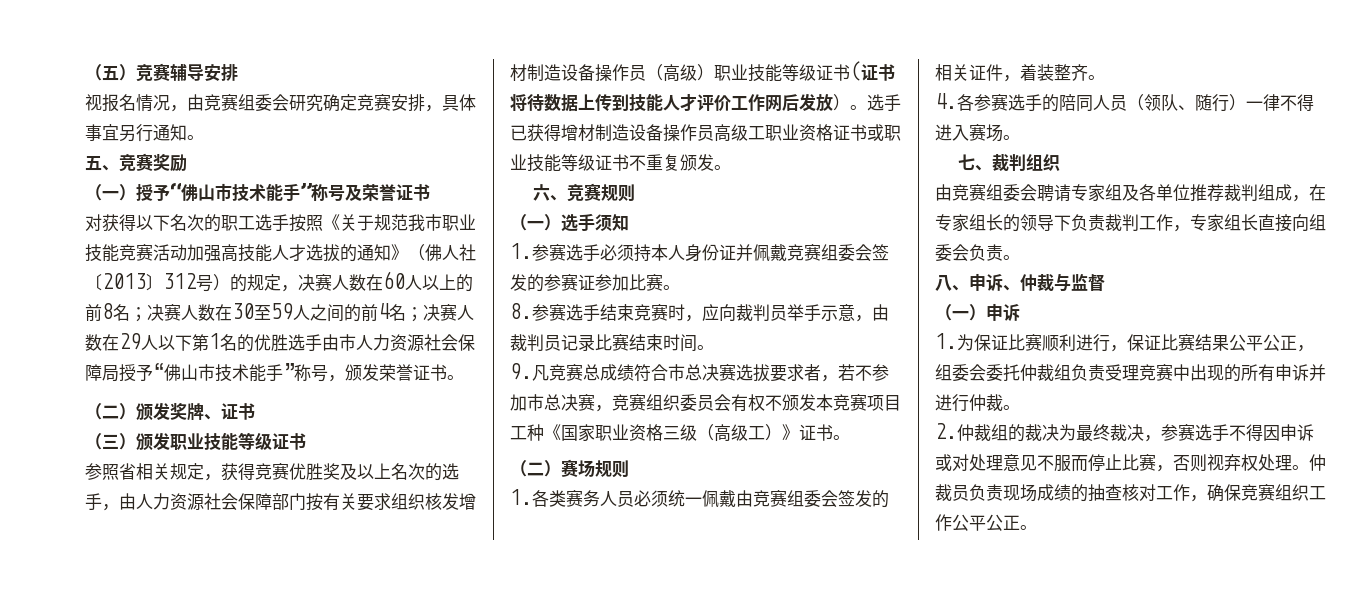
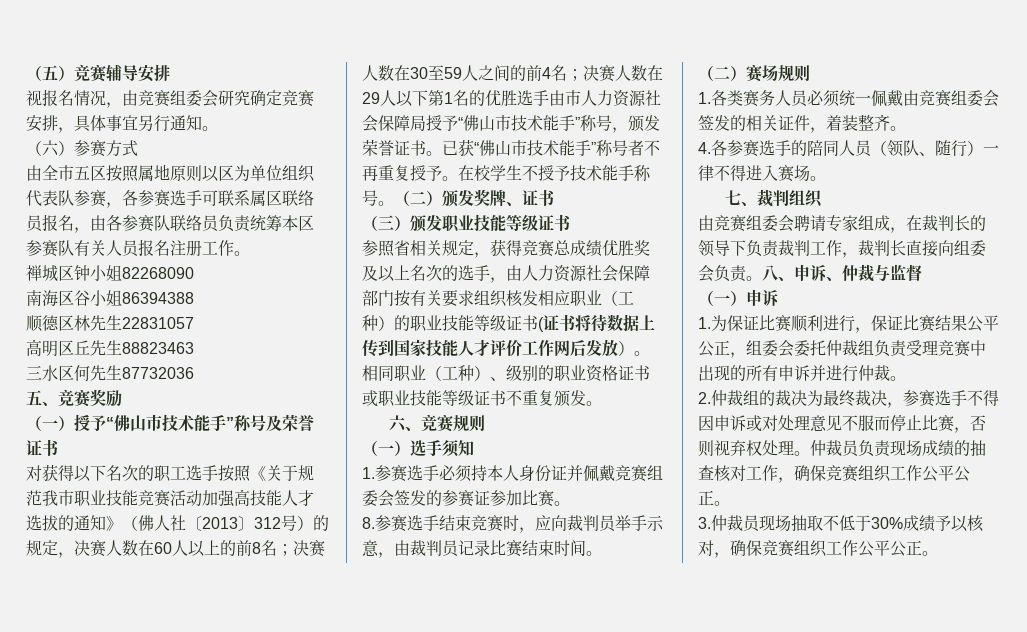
(204, 137) none -> [26,140,138,157] [26,164,315,182] [26,190,314,208] [26,214,314,233] [26,239,250,257] [26,265,194,282] [26,290,194,307] [26,315,194,332] [26,339,194,357] [26,365,194,381] // （六）参赛方式 // 由全市五区按照属地原则以区为单位组织代表队参赛，各参赛选手可联系属区联络员报名，由各参赛队联络员负责统筹本区参赛队有关人员报名注册工作。 // 禅城区钟小姐82268090 // 南海区谷小姐86394388 // 顺德区林先生22831057 // 高明区丘先生88823463 // 三水区何先生87732036
(464, 377) // -> [442,139,660,156] [362,165,651,181] [362,190,394,206] 已获“佛山市技术能手”称号者不再重复授予。在校学生不授予技术能手称号。
(289, 471) none -> [554,240,602,257] 总成绩
[459,493,476,510] [510,64,714,82] 增材制造设备操作员（高级） -> [538,290,634,307] [362,315,410,331] 相应职业（工种）的
(629, 102) none -> [394,339,426,356] 国家
[867,94,901,112] [510,124,765,142] 选手已获得增材制造设备操作员高级工 -> [362,365,554,382] 相同职业（工种）、级别的
[510,363,889,382] [510,393,901,412] [510,424,850,442] // 9.凡竞赛总成绩符合市总决赛选拔要求者，若不参加市总决赛，竞赛组织委员会有权不颁发本竞赛项目工种《国家职业资格三级（高级工）》证书。 -> (602, 553) none
[1122,184,1326,202] [935,214,986,232] 及各单位推荐裁判组成，在专家组 -> [874,215,954,233] 成，在裁判
[1190,214,1241,232] 专家组 -> [858,240,890,257] 裁判
(1020, 257) // -> (762, 278) none
(1037, 527) none -> [698,515,984,532] [698,540,938,558] // 3.仲裁员现场抽取不低于30%成绩予以核对，确保竞赛组织工作公平公正。

